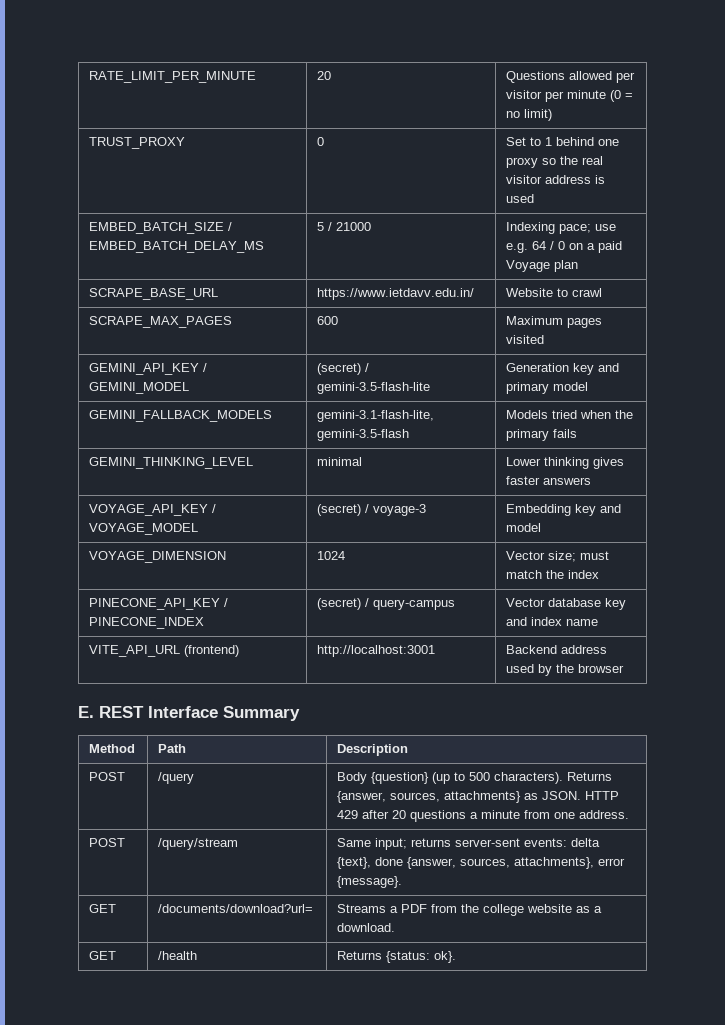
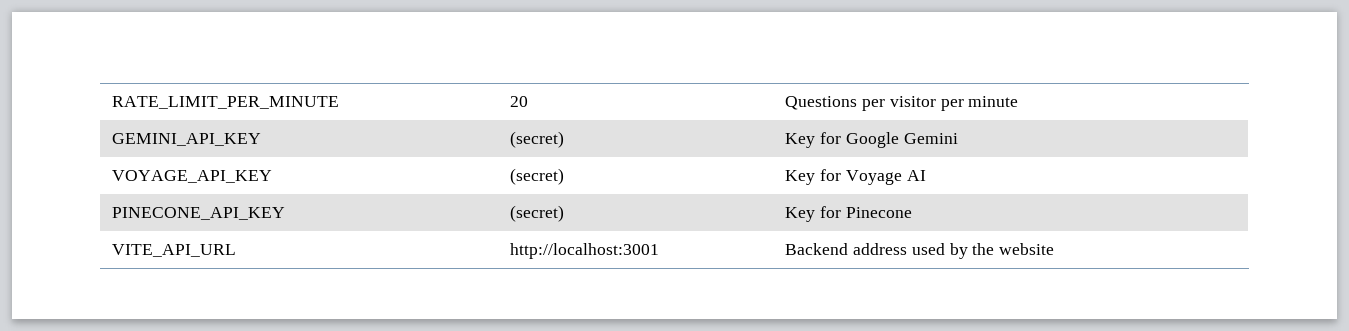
[569,71,613,80] allowed -> (858, 103) none
[610,90,634,102] [506,109,553,121] [89,137,186,149] [317,137,325,146] [506,137,620,146] [506,156,604,168] [506,175,606,184] [506,194,535,203] [89,222,233,234] [89,241,265,253] [317,222,372,231] [506,222,617,234] [506,241,623,253] [506,260,579,272] [89,288,219,300] [317,288,475,300] [506,288,603,297] [89,316,233,328] [317,316,339,325] [506,316,603,328] [506,335,545,344] (0 = no limit) // TRUST_PROXY | 0 | Set to 1 behind one proxy so the real visitor address is used // EMBED_BATCH_SIZE / EMBED_BATCH_DELAY_MS | 5 / 21000 | Indexing pace; use e.g. 64 / 0 on a paid Voyage plan // SCRAPE_BASE_URL | https://www.ietdavv.edu.in/ | Website to crawl // SCRAPE_MAX_PAGES | 600 | Maximum pages visited -> (1019, 101) none
[203,363,208,372] [89,382,190,394] [317,363,370,375] [317,382,431,394] [506,363,620,375] [506,382,589,394] [89,410,273,422] [317,410,435,422] [317,429,410,441] [506,410,634,419] [506,429,578,441] [89,457,254,469] [317,457,363,466] [506,457,625,469] [506,476,592,485] / GEMINI_MODEL | (secret) / gemini-3.5-flash-lite | Generation key and primary model // GEMINI_FALLBACK_MODELS | gemini-3.1-flash-lite, gemini-3.5-flash | Models tried when the primary fails // GEMINI_THINKING_LEVEL | minimal | Lower thinking gives faster answers -> [510,131,565,148] [785,132,958,148] | (secret) | Key for Google Gemini
[212,504,217,513] [89,523,199,535] [317,504,427,516] [506,504,622,516] [506,523,542,532] [89,551,227,563] [317,551,346,560] [506,551,610,562] [506,570,600,579] / VOYAGE_MODEL | (secret) / voyage-3 | Embedding key and model // VOYAGE_DIMENSION | 1024 | Vector size; must match the index -> [510,168,565,185] [785,169,926,185] | (secret) | Key for Voyage AI
[224,598,229,607] [89,617,205,629] [317,598,456,610] [506,598,627,610] [506,617,599,626] / PINECONE_INDEX | (secret) / query-campus | Vector database key and index name -> [510,205,565,222] [785,206,912,222] | (secret) | Key for Pinecone
[184,645,240,657] (frontend) -> (237, 250) none
[578,664,625,673] [78,706,300,721] [89,744,136,753] [158,744,187,753] [337,744,409,756] [89,772,126,781] [158,772,195,784] [337,772,613,784] [337,791,620,803] [337,810,630,822] [89,838,126,847] [158,838,239,850] [337,838,601,850] [337,857,626,869] [337,876,403,888] [89,904,117,913] [158,904,314,913] [337,904,603,916] [337,923,396,932] [89,951,117,960] [158,951,198,960] [337,951,457,963] browser // E. REST Interface Summary // Method | Path | Description // POST | /query | Body {question} (up to 500 characters). Returns {answer, sources, attachments} as JSON. HTTP 429 after 20 questions a minute from one address. // POST | /query/stream | Same input; returns server-sent events: delta {text}, done {answer, sources, attachments}, error {message}. // GET | /documents/download?url= | Streams a PDF from the college website as a download. // GET | /health | Returns {status: ok}. -> [999,243,1055,255] website

